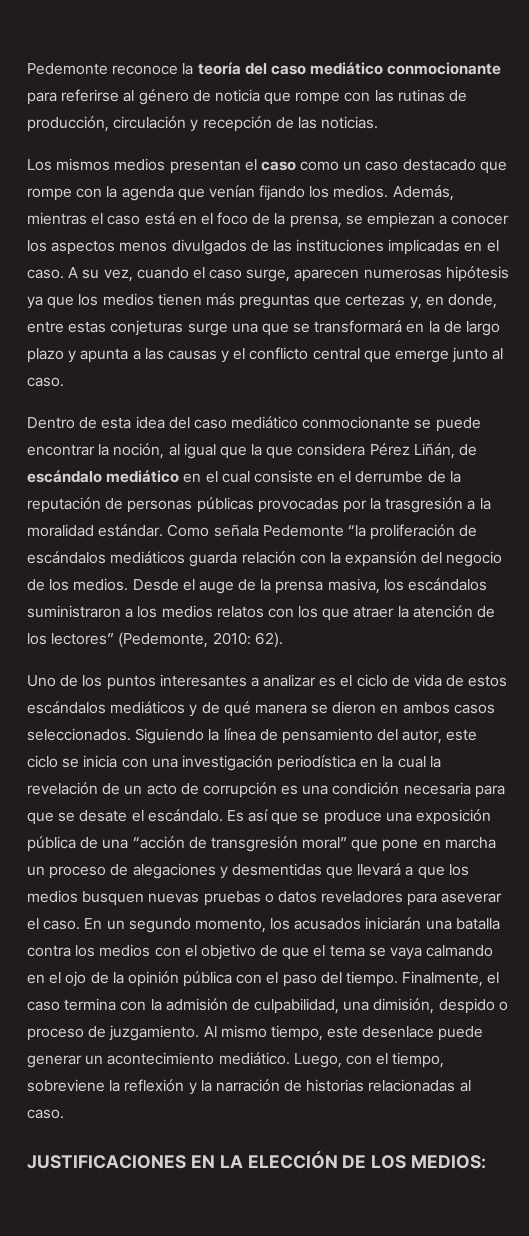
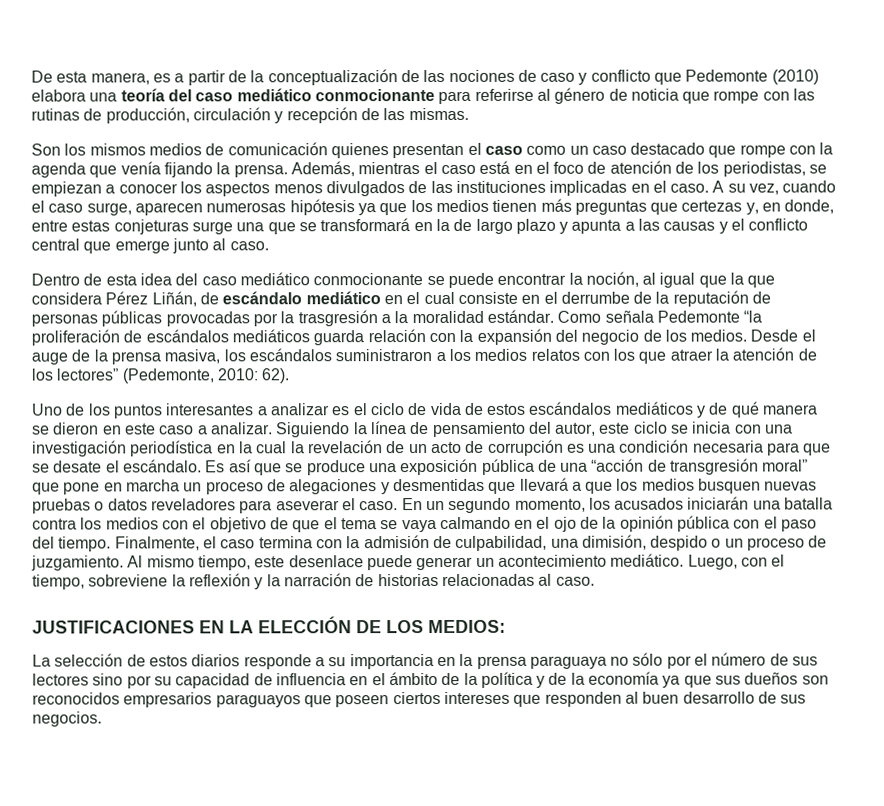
[27,63,194,75] Pedemonte reconoce la -> [31,69,819,86] [31,89,118,102] De esta manera, es a partir de la conceptualización de las nociones de caso y conflicto que Pedemonte (2010) elabora una
[321,116,379,129] [27,158,166,171] noticias. // Los mismos medios -> [408,107,469,121] [31,142,389,159] mismas. // Son los mismos medios de comunicación quienes
[208,185,389,201] venían fijando los medios. -> [120,161,288,178] venía fijando la prensa.
[274,213,342,228] la prensa, -> [609,160,806,177] atención de los periodistas,
[402,702,495,714] [27,728,131,741] ambos casos seleccionados. -> [124,422,273,435] este caso a analizar.
(508, 1006) none -> [724,538,744,548] un
(487, 1162) none -> [32,652,819,670] [32,671,829,689] [32,691,807,708] [32,711,102,727] // La selección de estos diarios responde a su importancia en la prensa paraguaya no sólo por el número de sus lectores sino por su capacidad de influencia en el ámbito de la política y de la economía ya que sus dueños son reconocidos empresarios paraguayos que poseen ciertos intereses que responden al buen desarrollo de sus negocios.

